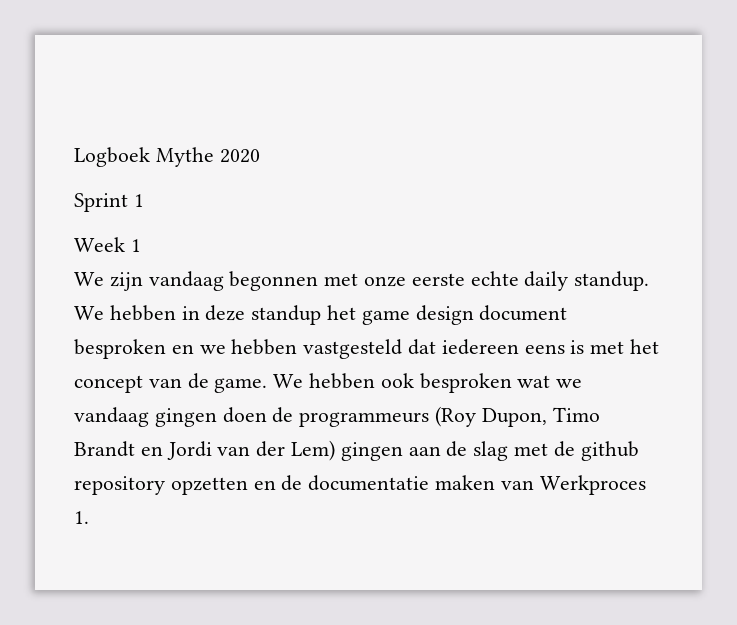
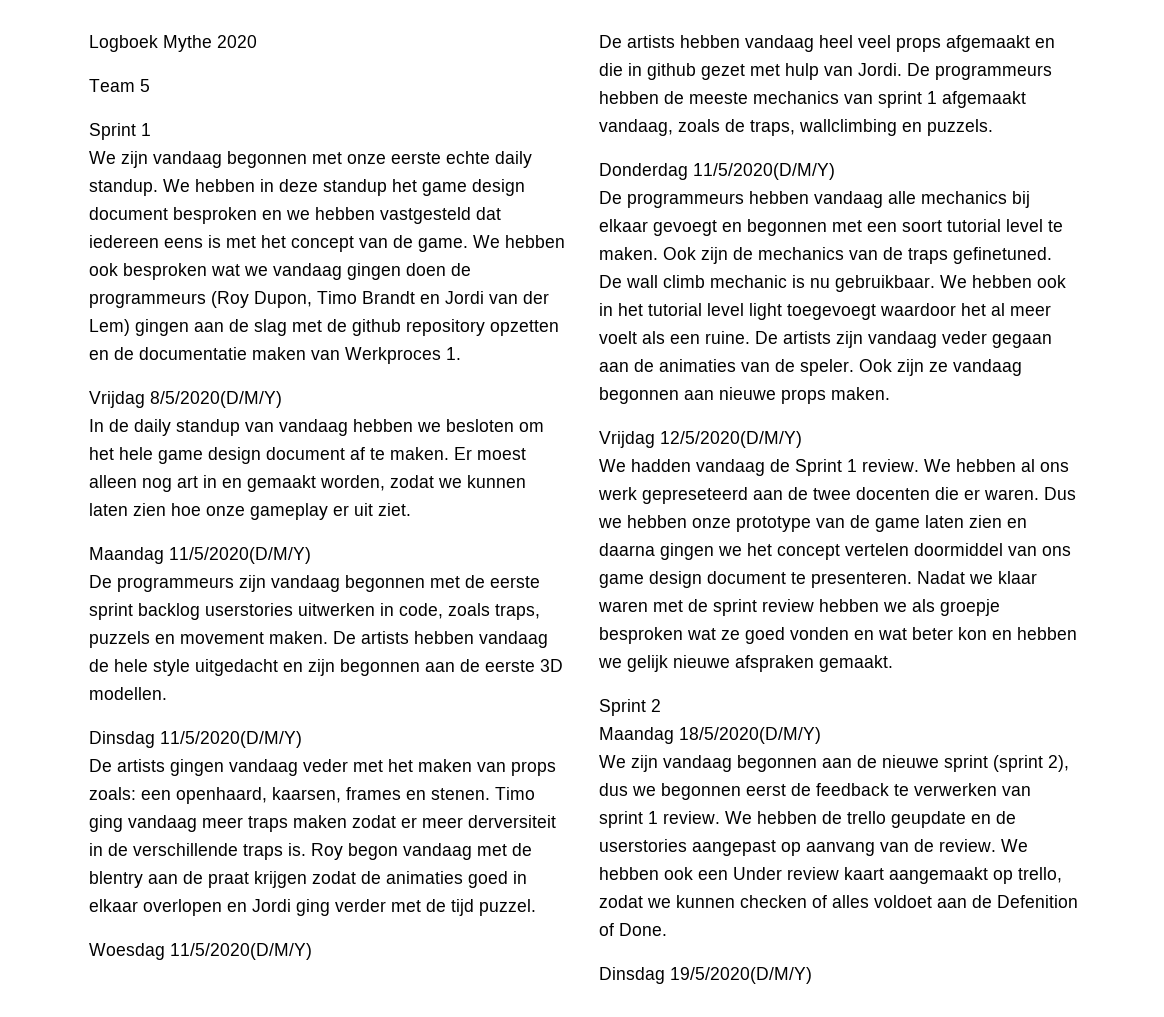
[74,193,144,212] [74,237,141,252] // Sprint 1 // Week 1 -> [89,79,150,92] [89,123,151,140] // Team 5 // Sprint 1
(89, 517) none -> [89,391,282,408] [89,419,544,436] [89,447,526,464] [89,475,526,492] [89,503,411,520] [89,547,311,564] [89,575,540,592] [89,603,540,620] [89,631,548,648] [89,659,563,676] [89,687,167,700] [89,731,302,748] [89,759,556,776] [89,787,535,804] [89,815,556,832] [89,843,532,860] [89,871,527,888] [89,899,536,916] [89,943,312,960] [599,35,1055,52] [599,63,1052,80] [599,91,1026,108] [599,119,993,136] [599,163,835,180] [599,191,1030,208] [599,219,1063,236] [599,247,1052,264] [599,275,1066,292] [599,303,1051,320] [599,331,1052,348] [599,359,1022,376] [599,387,890,404] [599,431,802,448] [599,459,1069,476] [598,487,1076,504] [598,515,1027,532] [599,543,1071,560] [599,571,1037,588] [598,599,1000,616] [599,627,1077,644] [598,655,893,672] [599,699,661,716] [599,727,821,744] [599,755,1069,772] [599,783,1031,800] [599,811,1016,828] [599,839,1028,856] [599,867,1062,884] [599,895,1078,908] [599,923,667,936] [599,967,812,984] // Vrijdag 8/5/2020(D/M/Y) // In de daily standup van vandaag hebben we besloten om het hele game design document af te maken. Er moest alleen nog art in en gemaakt worden, zodat we kunnen laten zien hoe onze gameplay er uit ziet. // Maandag 11/5/2020(D/M/Y) // De programmeurs zijn vandaag begonnen met de eerste sprint backlog userstories uitwerken in code, zoals traps, puzzels en movement maken. De artists hebben vandaag de hele style uitgedacht en zijn begonnen aan de eerste 3D modellen. // Dinsdag 11/5/2020(D/M/Y) // De artists gingen vandaag veder met het maken van props zoals: een openhaard, kaarsen, frames en stenen. Timo ging vandaag meer traps maken zodat er meer derversiteit in de verschillende traps is. Roy begon vandaag met de blentry aan de praat krijgen zodat de animaties goed in elkaar overlopen en Jordi ging verder met de tijd puzzel. // Woesdag 11/5/2020(D/M/Y) // De artists hebben vandaag heel veel props afgemaakt en die in github gezet met hulp van Jordi. De programmeurs hebben de meeste mechanics van sprint 1 afgemaakt vandaag, zoals de traps, wallclimbing en puzzels. // Donderdag 11/5/2020(D/M/Y) // De programmeurs hebben vandaag alle mechanics bij elkaar gevoegt en begonnen met een soort tutorial level te maken. Ook zijn de mechanics van de traps gefinetuned. De wall climb mechanic is nu gebruikbaar. We hebben ook in het tutorial level light toegevoegt waardoor het al meer voelt als een ruine. De artists zijn vandaag veder gegaan aan de animaties van de speler. Ook zijn ze vandaag begonnen aan nieuwe props maken. // Vrijdag 12/5/2020(D/M/Y) // We hadden vandaag de Sprint 1 review. We hebben al ons werk gepreseteerd aan de twee docenten die er waren. Dus we hebben onze prototype van de game laten zien en daarna gingen we het concept vertelen doormiddel van ons game design document te presenteren. Nadat we klaar waren met de sprint review hebben we als groepje besproken wat ze goed vonden en wat beter kon en hebben we gelijk nieuwe afspraken gemaakt. // Sprint 2 // Maandag 18/5/2020(D/M/Y) // We zijn vandaag begonnen aan de nieuwe sprint (sprint 2), dus we begonnen eerst de feedback te verwerken van sprint 1 review. We hebben de trello geupdate en de userstories aangepast op aanvang van de review. We hebben ook een Under review kaart aangemaakt op trello, zodat we kunnen checken of alles voldoet aan de Defenition of Done. // Dinsdag 19/5/2020(D/M/Y)

